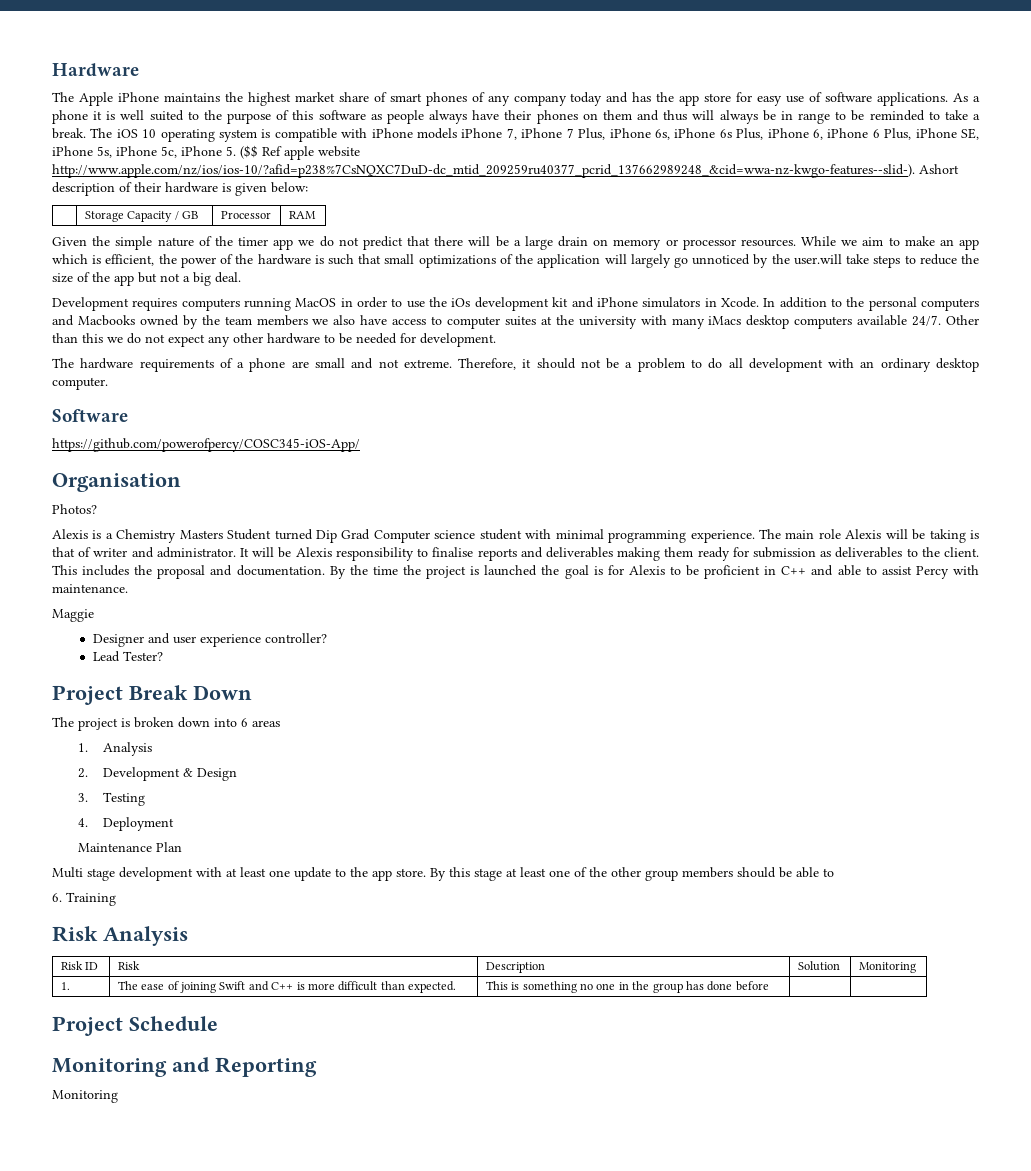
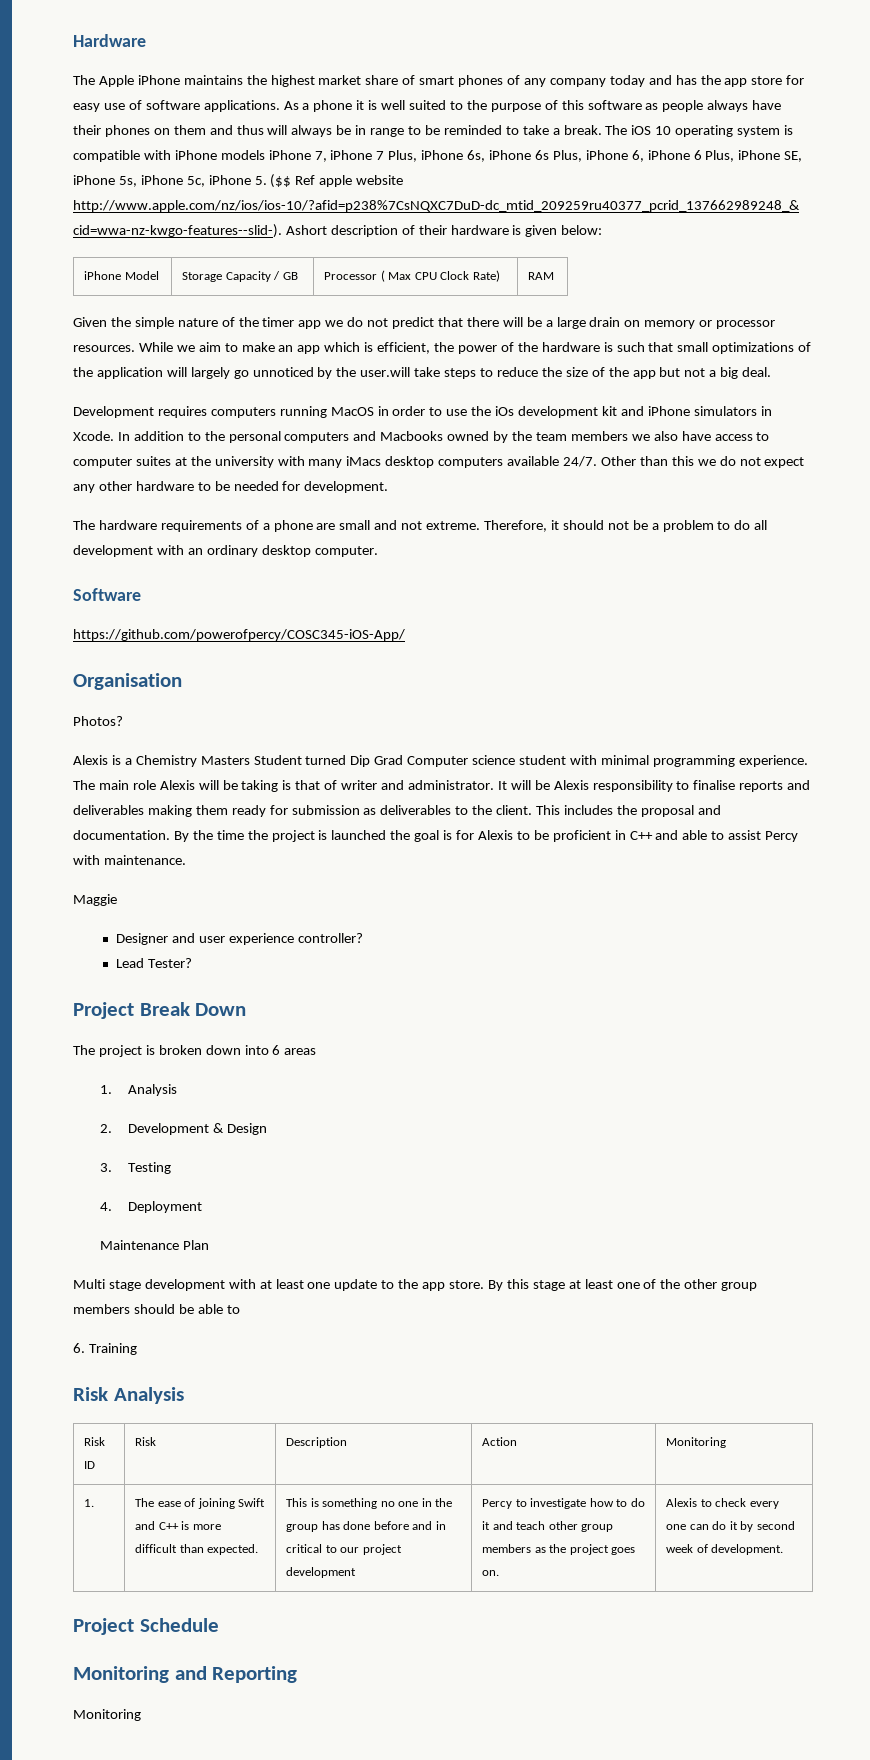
(308, 187) none -> [84,271,159,280] iPhone Model
(271, 215) none -> [380,270,500,282] ( Max CPU Clock Rate)
[797,961,840,971] Solution -> [482,1437,518,1446] Action
(769, 986) | | -> [412,1521,446,1530] [286,1544,402,1555] [286,1567,357,1578] [482,1498,645,1509] [482,1521,614,1532] [482,1544,636,1555] [482,1570,500,1576] [666,1498,779,1509] [666,1521,795,1532] [666,1544,784,1555] and in critical to our project development | Percy to investigate how to do it and teach other group members as the project goes on. | Alexis to check every one can do it by second week of development.

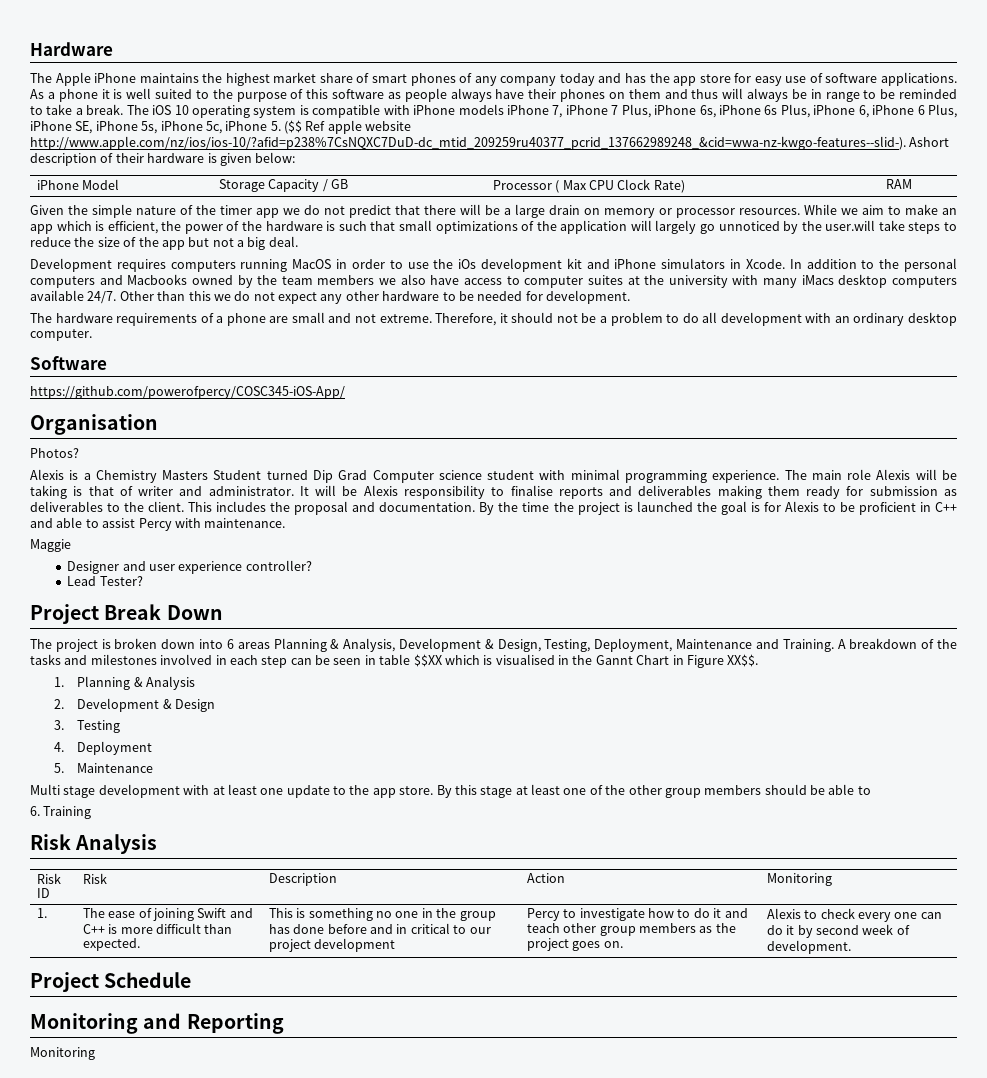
[100,1085,113,1094] // 1. -> [273,638,958,652] [30,654,759,668] [53,676,143,690] Planning & Analysis, Development & Design, Testing, Deployment, Maintenance and Training. A breakdown of the tasks and milestones involved in each step can be seen in table $$XX which is visualised in the Gannt Chart in Figure XX$$. // 1. Planning &
[100,1240,210,1250] Maintenance Plan -> [53,763,154,773] 5. Maintenance

